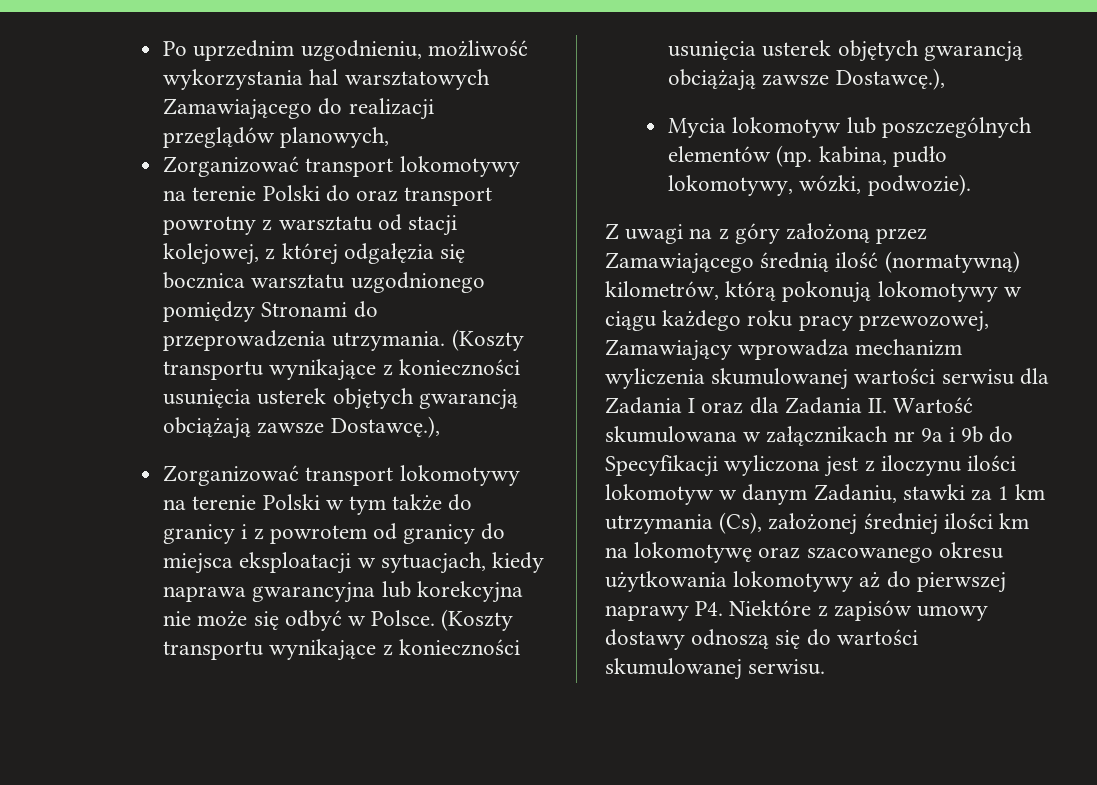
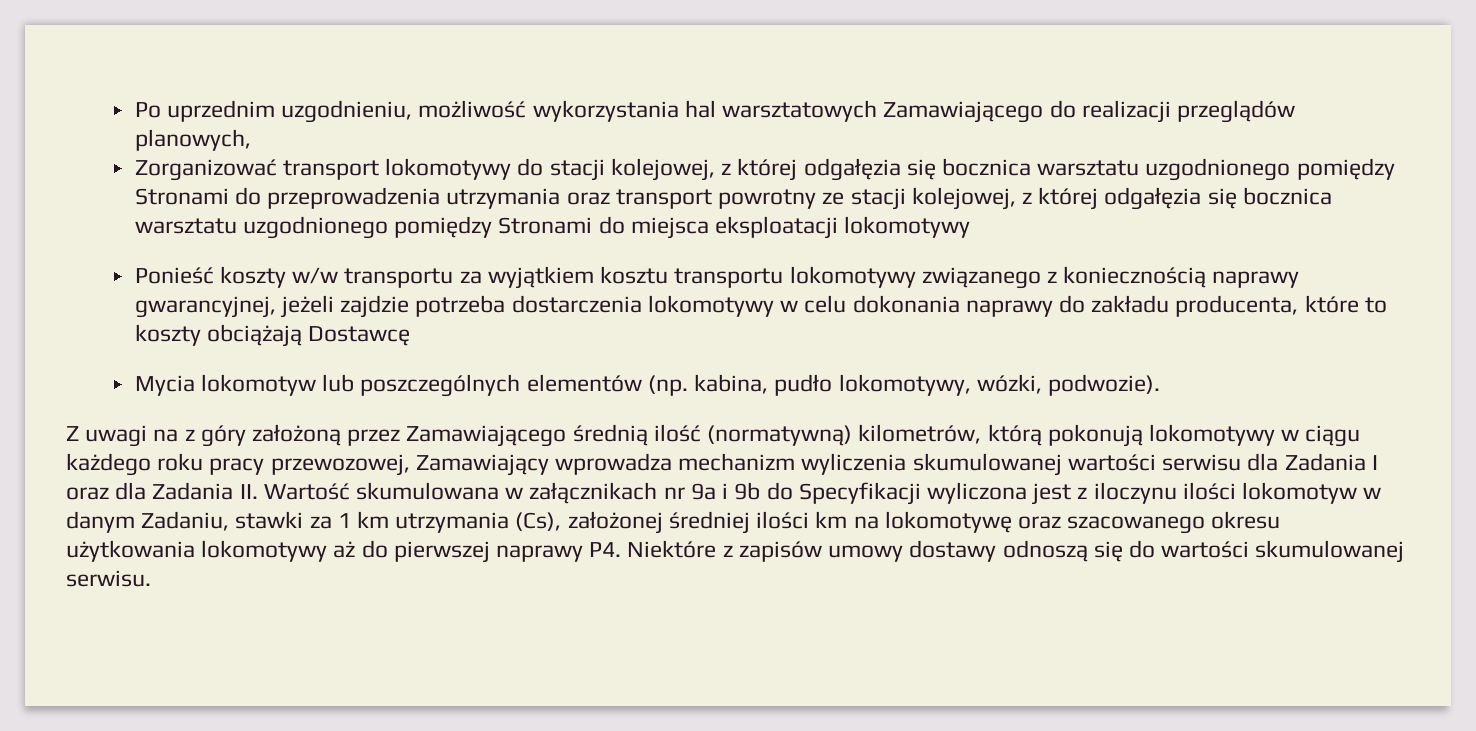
[163,185,493,206] [163,214,402,235] na terenie Polski do oraz transport powrotny z warsztatu od -> [517,158,544,176] do
[332,329,524,351] [163,359,520,381] [163,388,518,410] [163,416,440,439] [163,465,520,486] [163,494,473,515] [163,523,506,544] [163,552,545,574] [163,581,523,603] [163,609,514,631] [163,639,520,661] [668,40,1023,62] [668,68,945,91] utrzymania. (Koszty transportu wynikające z konieczności usunięcia usterek objętych gwarancją obciążają zawsze Dostawcę.), // Zorganizować transport lokomotywy na terenie Polski w tym także do granicy i z powrotem od granicy do miejsca eksploatacji w sytuacjach, kiedy naprawa gwarancyjna lub korekcyjna nie może się odbyć w Polsce. (Koszty transportu wynikające z konieczności usunięcia usterek objętych gwarancją obciążają zawsze Dostawcę.), -> [446,187,1332,210] [134,216,971,239] [134,266,1300,289] [134,295,1387,318] [134,324,411,347] utrzymania oraz transport powrotny ze stacji kolejowej, z której odgałęzia się bocznica warsztatu uzgodnionego pomiędzy Stronami do miejsca eksploatacji lokomotywy // Ponieść koszty w/w transportu za wyjątkiem kosztu transportu lokomotywy związanego z koniecznością naprawy gwarancyjnej, jeżeli zajdzie potrzeba dostarczenia lokomotywy w celu dokonania naprawy do zakładu producenta, które to koszty obciążają Dostawcę

